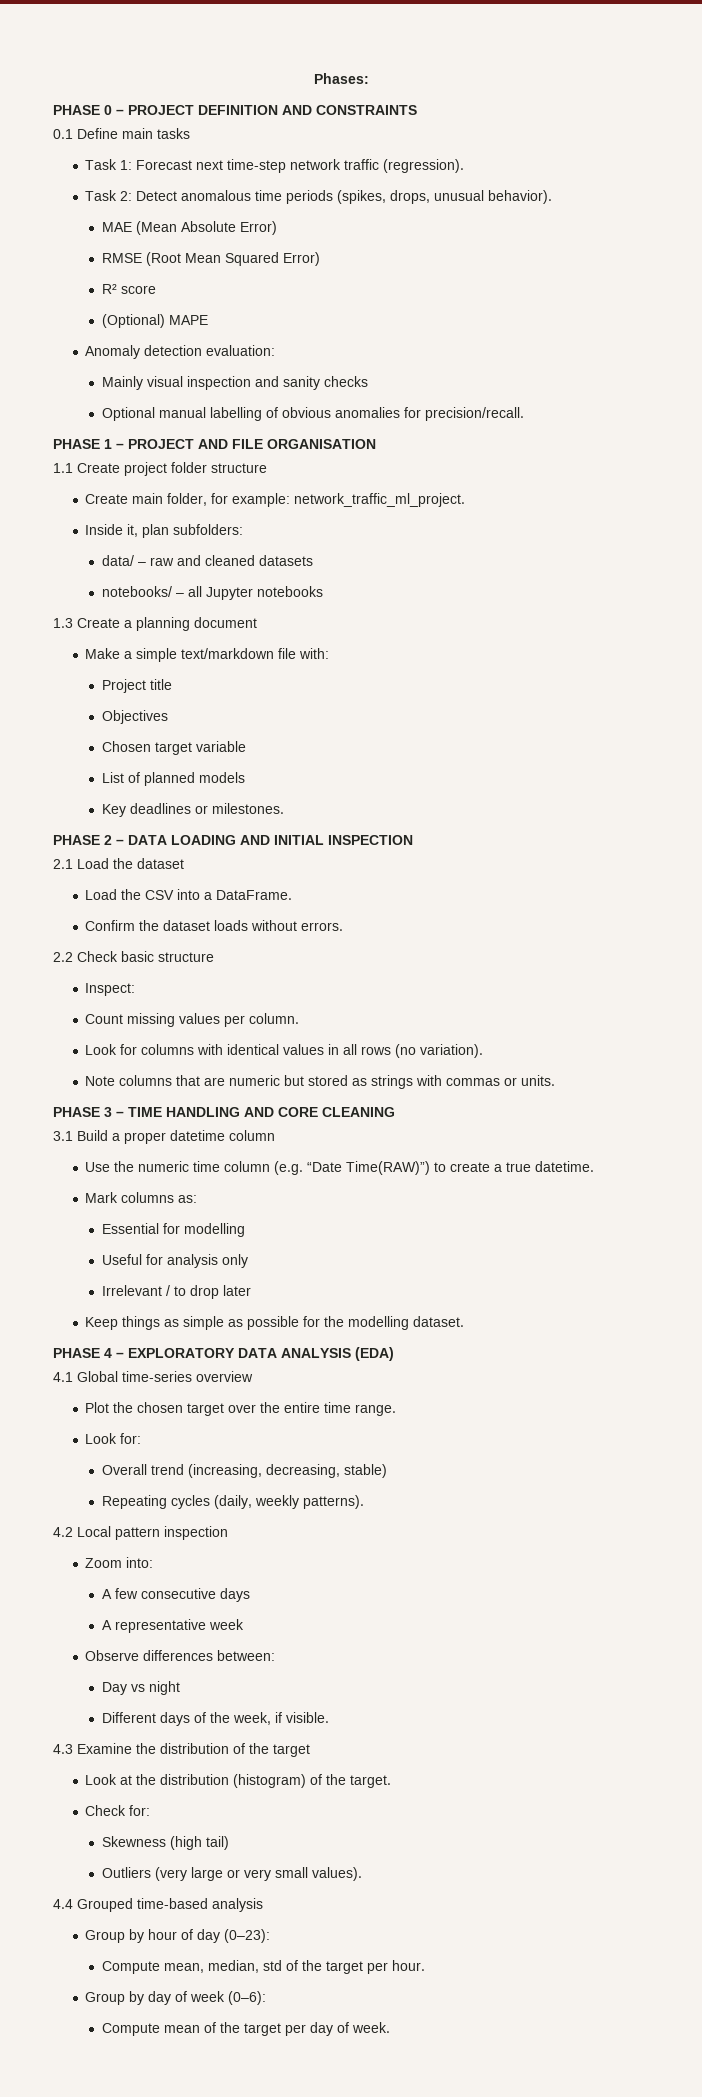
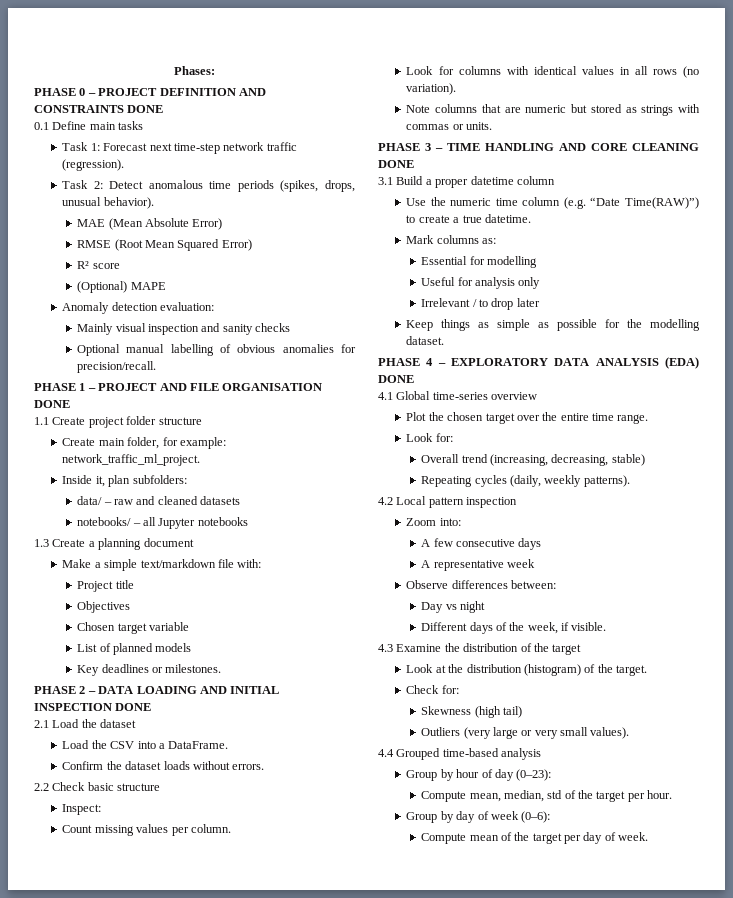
(417, 110) none -> [127,105,164,113] DONE
(376, 444) none -> [34,400,70,408] DONE
(413, 840) none -> [115,703,152,711] DONE
(395, 1112) none -> [378,160,414,168] DONE
(394, 1354) none -> [378,375,414,383] DONE

